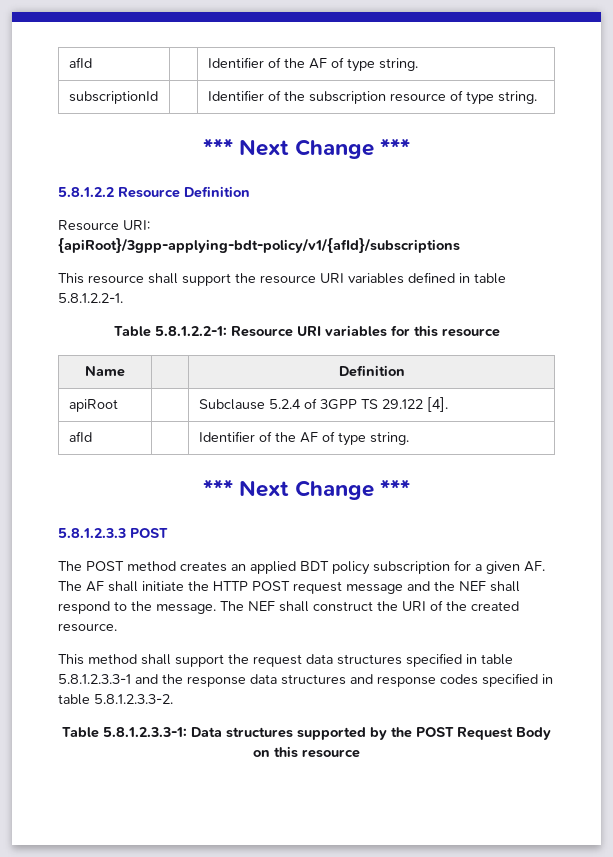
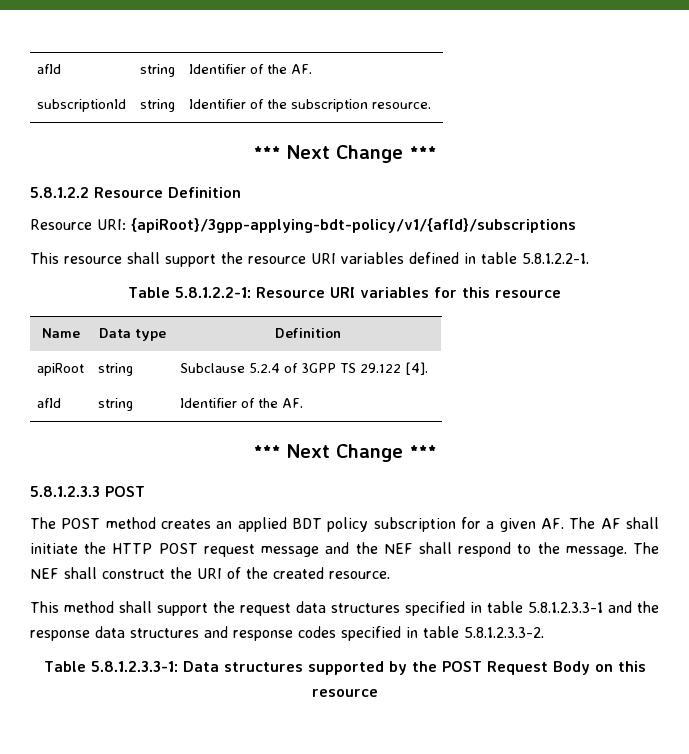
[68,57,92,68] [207,57,418,72] afId | | Identifier of the AF of type string. -> [36,64,61,74] [139,64,175,77] [188,64,312,74] afId | string | Identifier of the AF.
(158, 97) none -> [139,99,175,112] string
[389,90,537,105] resource of type string. -> [371,102,431,109] resource.
(125, 371) none -> [99,328,166,341] Data type
(118, 405) none -> [97,363,133,376] string
[198,431,409,446] | Identifier of the AF of type string. -> [97,398,133,411] [179,398,303,408] string | Identifier of the AF.

